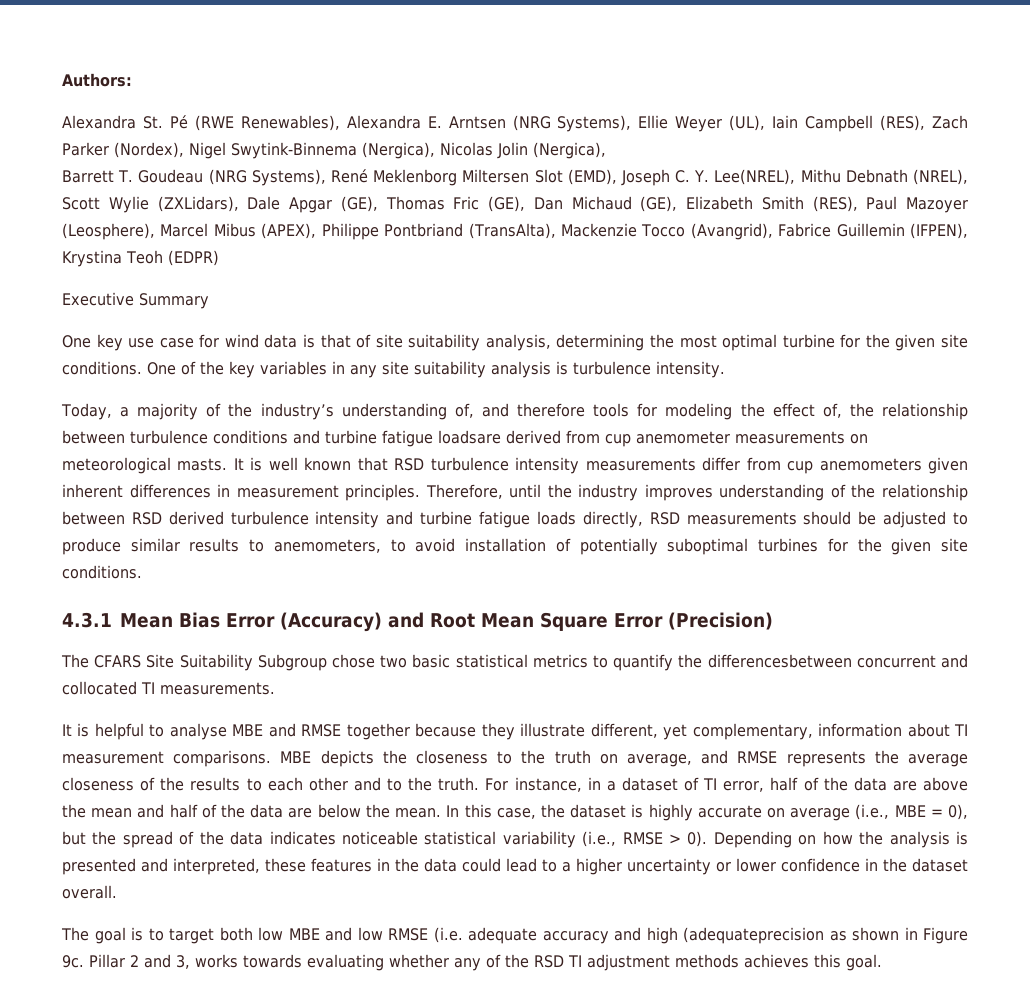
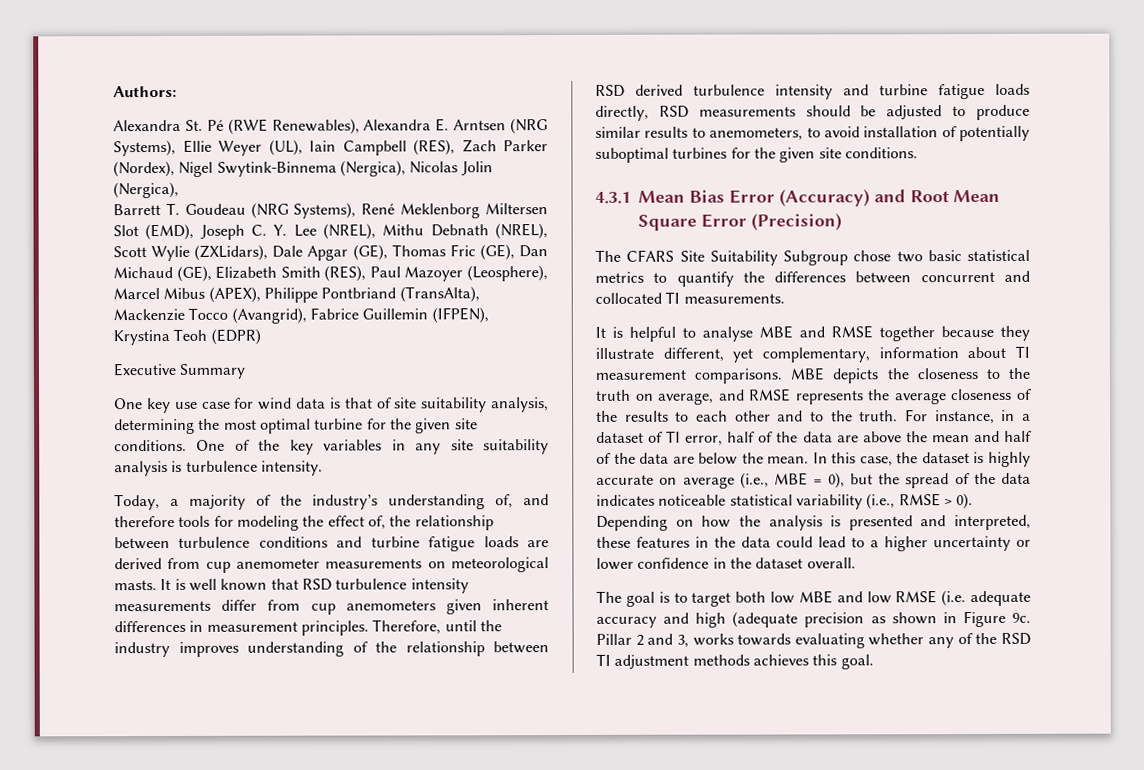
[714,169,796,185] Lee(NREL), -> [293,223,377,240] Lee (NREL),
[438,430,501,444] loadsare -> [483,536,549,548] loads are
[707,654,852,668] differencesbetween -> [774,271,912,284] differences between
[683,927,825,944] (adequateprecision -> [732,611,865,628] (adequate precision

